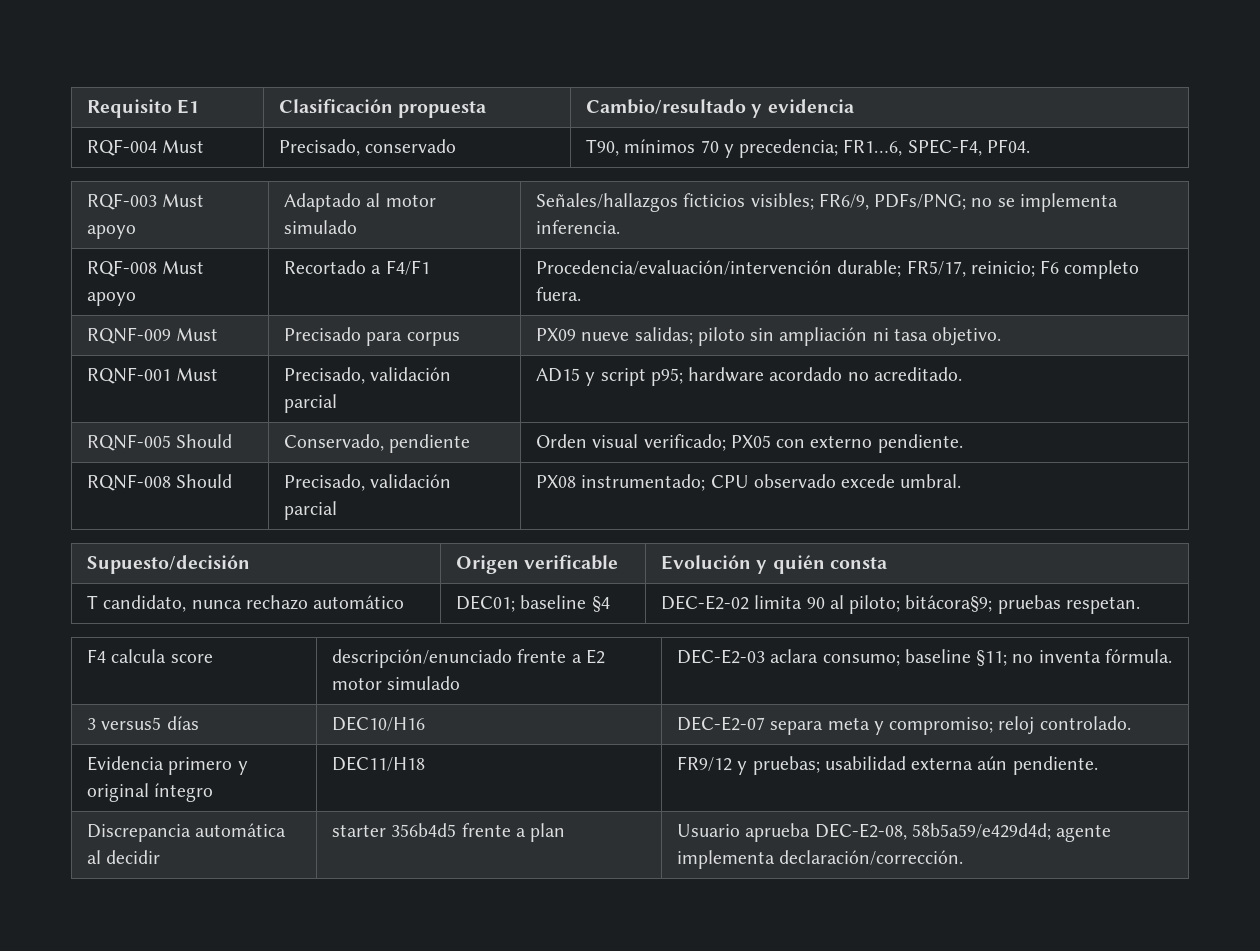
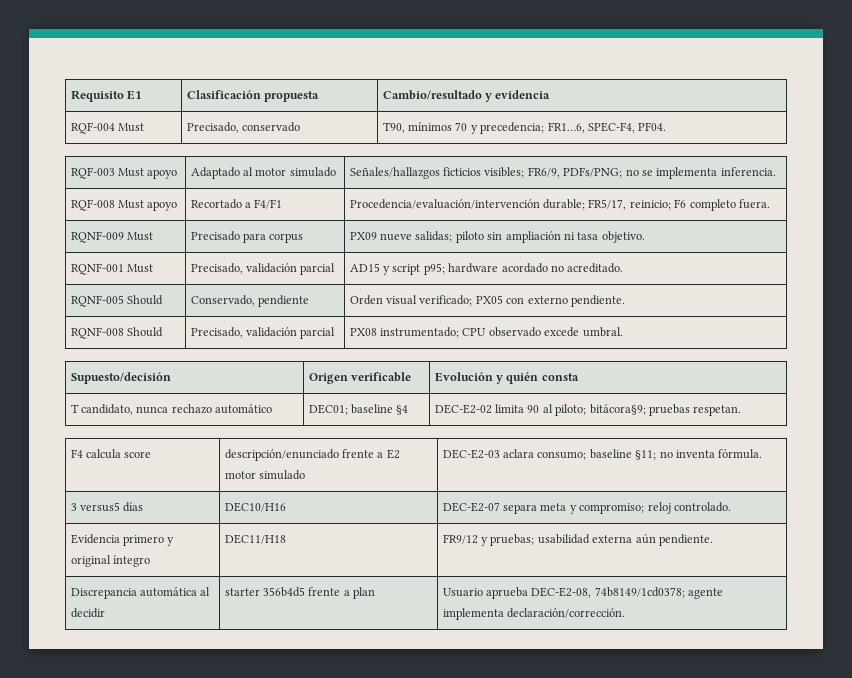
[911,823,1051,840] 58b5a59/e429d4d; -> [594,587,685,598] 74b8149/1cd0378;

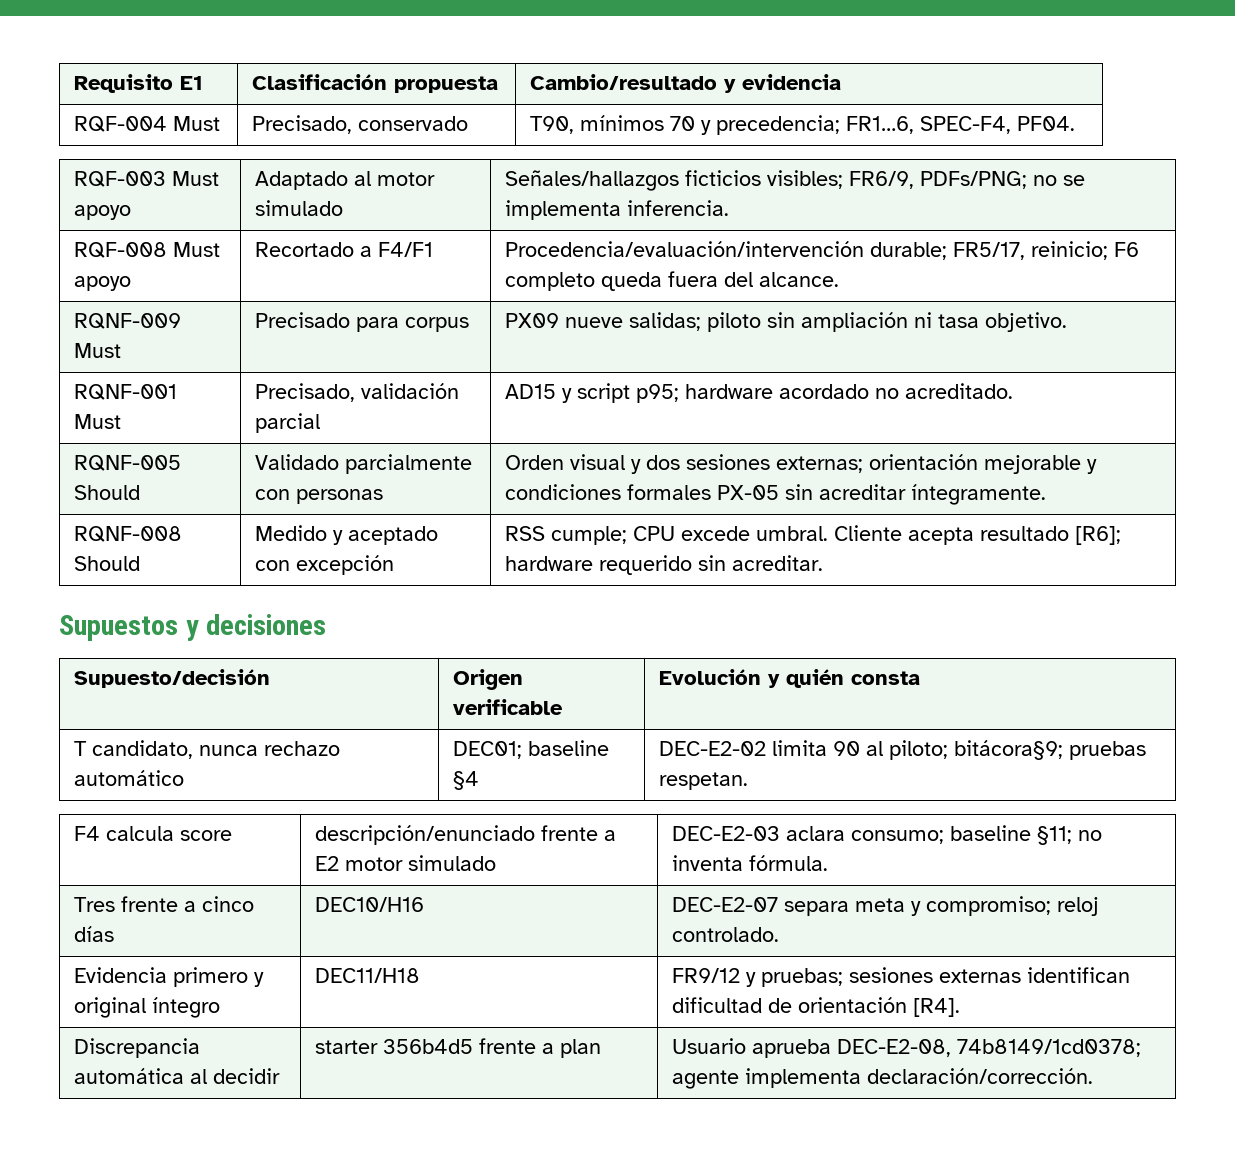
[738,199,770,209] fuera. -> [600,271,839,291] queda fuera del alcance.
[190,295,310,307] [349,295,625,307] [70,327,164,339] [190,327,336,339] [349,327,623,338] Conservado, pendiente | Orden visual verificado; PX05 con externo pendiente. // RQNF-008 Should | Precisado, validación parcial | PX08 instrumentado; CPU observado excede umbral. -> [254,454,472,474] [254,489,383,504] [504,454,1097,474] [504,484,1046,505] [73,526,182,542] [73,556,140,571] [254,525,438,545] [254,555,394,575] [504,525,1121,545] [504,555,823,575] [59,614,327,641] Validado parcialmente con personas | Orden visual y dos sesiones externas; orientación mejorable y condiciones formales PX-05 sin acreditar íntegramente. // RQNF-008 Should | Medido y aceptado con excepción | RSS cumple; CPU excede umbral. Cliente acepta resultado [R6]; hardware requerido sin acreditar. // Supuestos y decisiones
[70,502,121,512] 3 versus5 -> [73,896,254,912] Tres frente a cinco
[537,533,713,546] usabilidad externa aún pendiente. -> [848,967,1130,983] [671,997,960,1017] sesiones externas identifican dificultad de orientación [R4].

